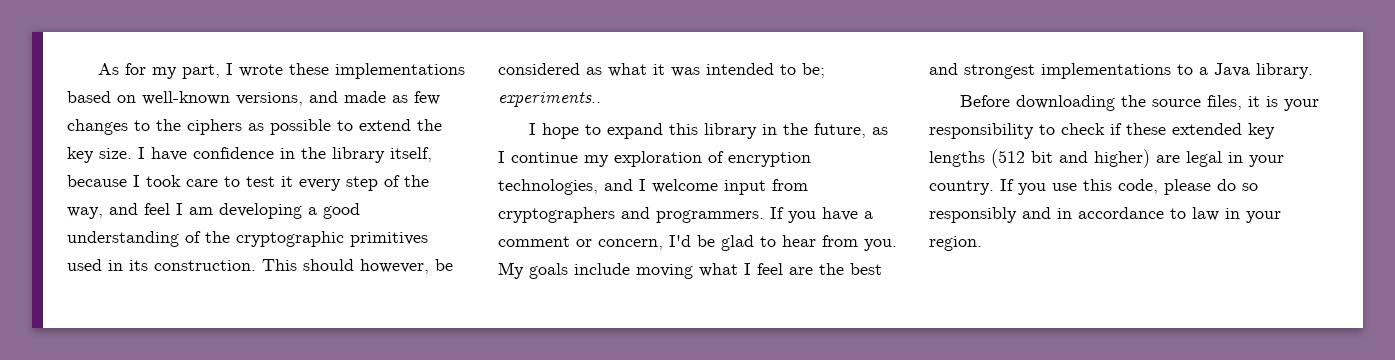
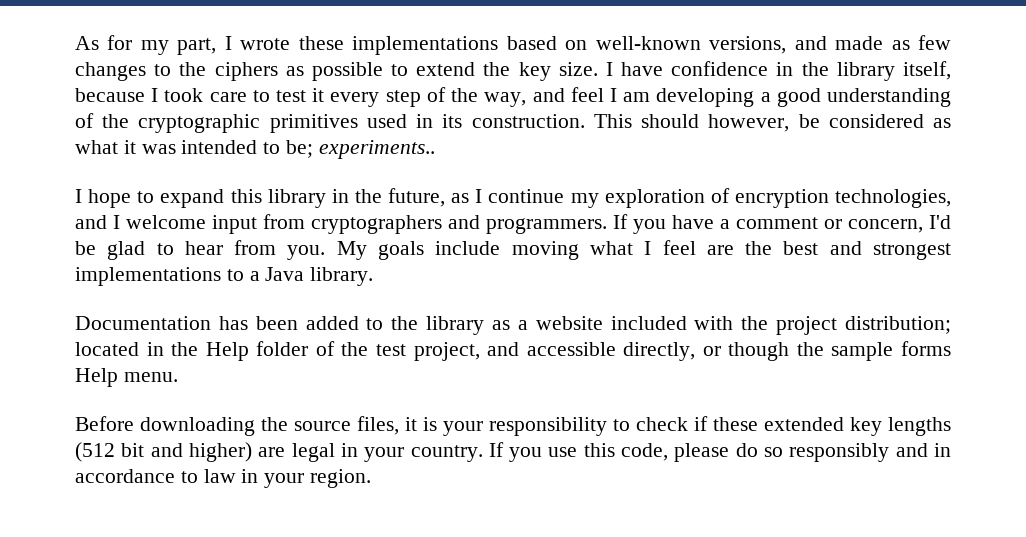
(1313, 71) none -> [75,316,951,335] [75,341,951,361] [75,368,178,387] // Documentation has been added to the library as a website included with the project distribution; located in the Help folder of the test project, and accessible directly, or though the sample forms Help menu.

